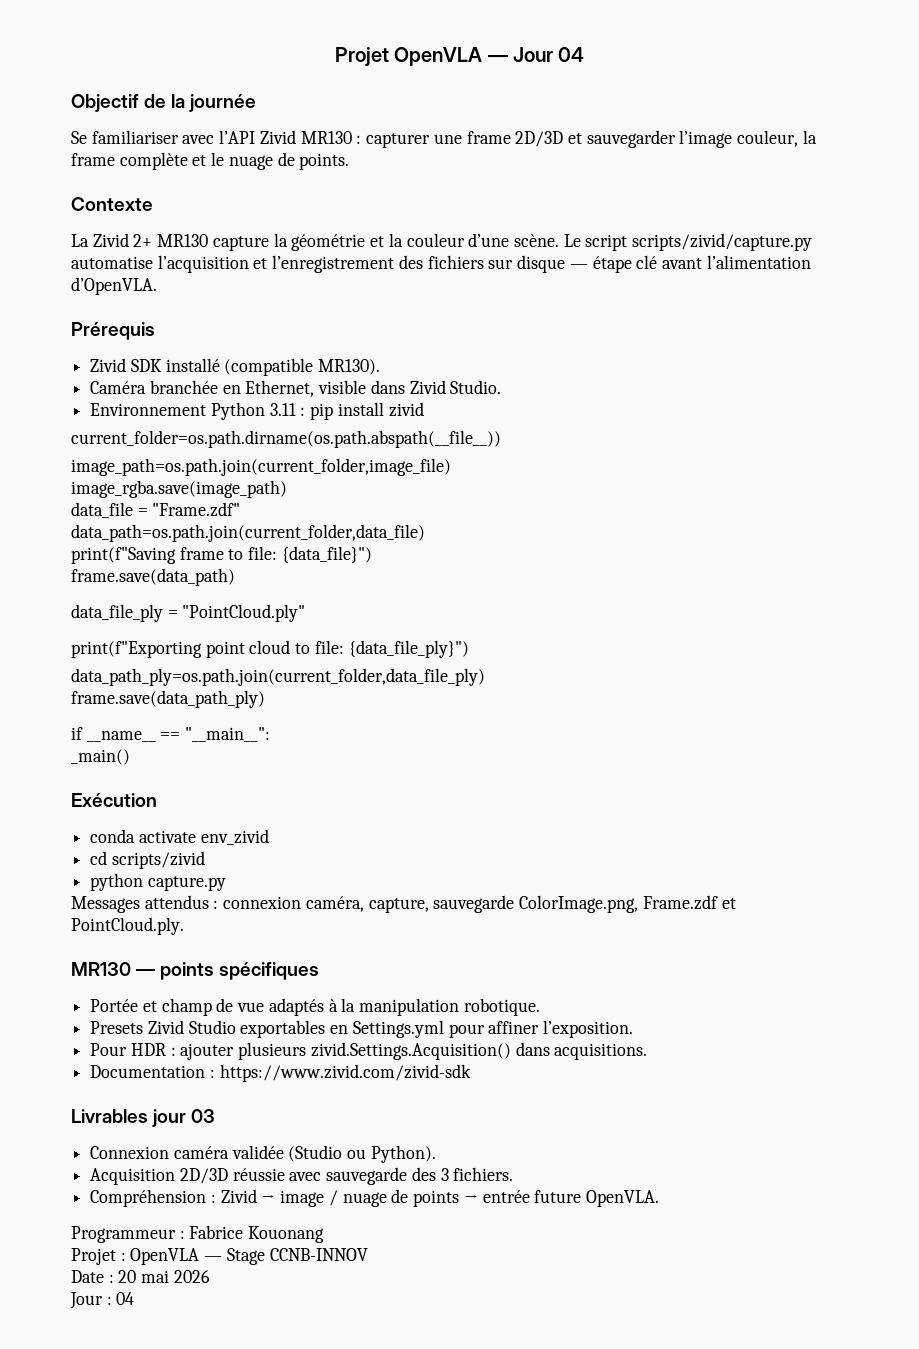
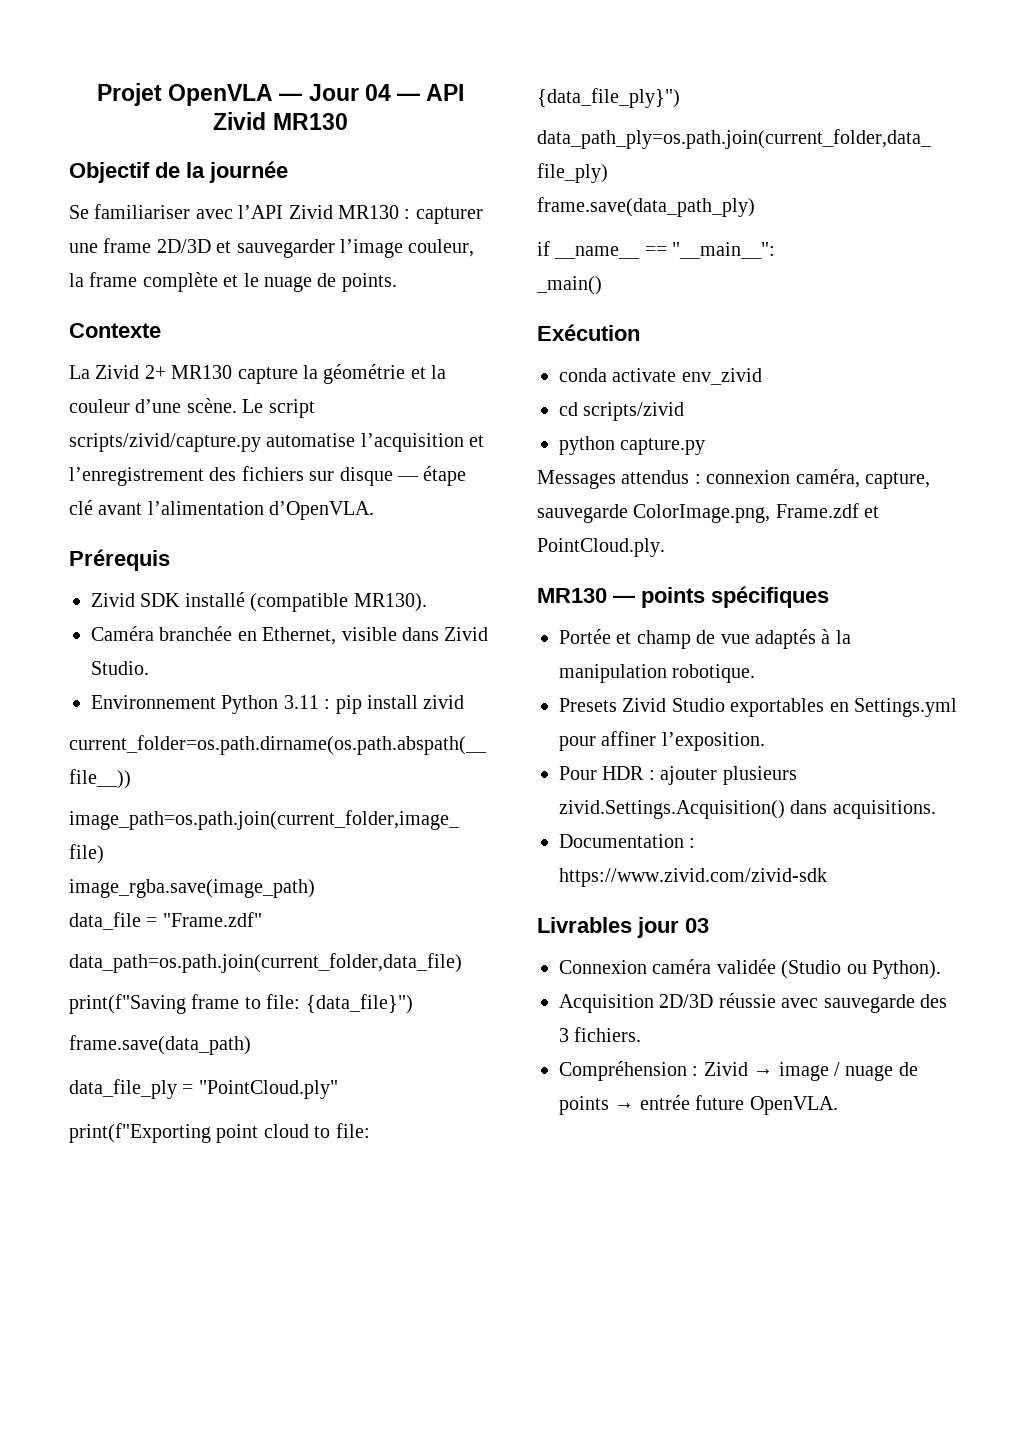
(585, 54) none -> [396,84,465,101] [213,112,348,130] — API Zivid MR130
[71,1225,325,1243] [71,1248,368,1265] [71,1270,210,1283] [70,1292,135,1309] // Programmeur : Fabrice Kouonang // Projet : OpenVLA — Stage CCNB-INNOV // Date : 20 mai 2026 // Jour : 04 -> (838, 1105) none

